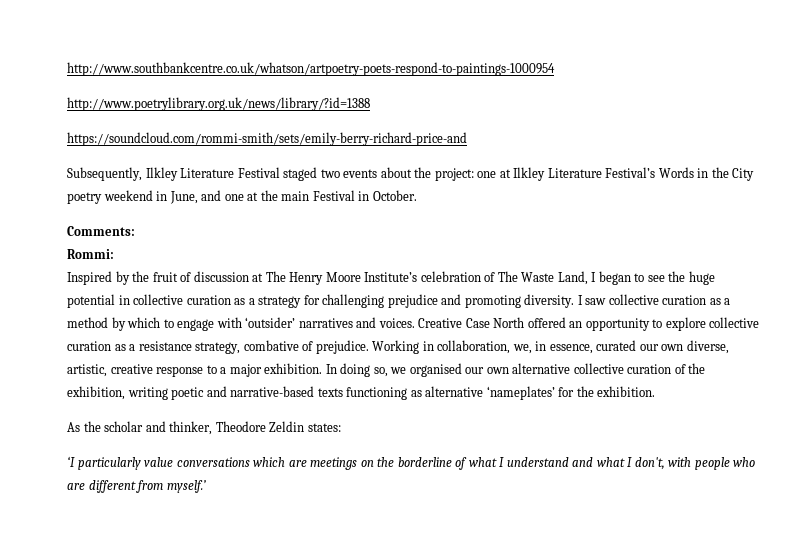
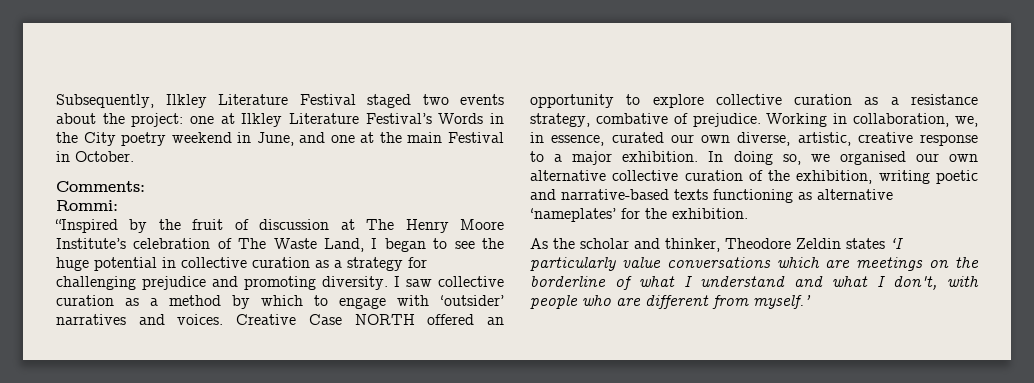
[67,62,555,76] [67,97,370,111] [67,132,467,146] http://www.southbankcentre.co.uk/whatson/artpoetry-poets-respond-to-paintings-1000954 // http://www.poetrylibrary.org.uk/news/library/?id=1388 // https://soundcloud.com/rommi-smith/sets/emily-berry-richard-price-and // -> (56, 101) none
[67,271,112,285] Inspired -> [55,219,118,233] “Inspired
[493,317,525,328] North -> [354,314,415,325] NORTH
[307,423,341,432] states: // -> [846,238,885,249] states

